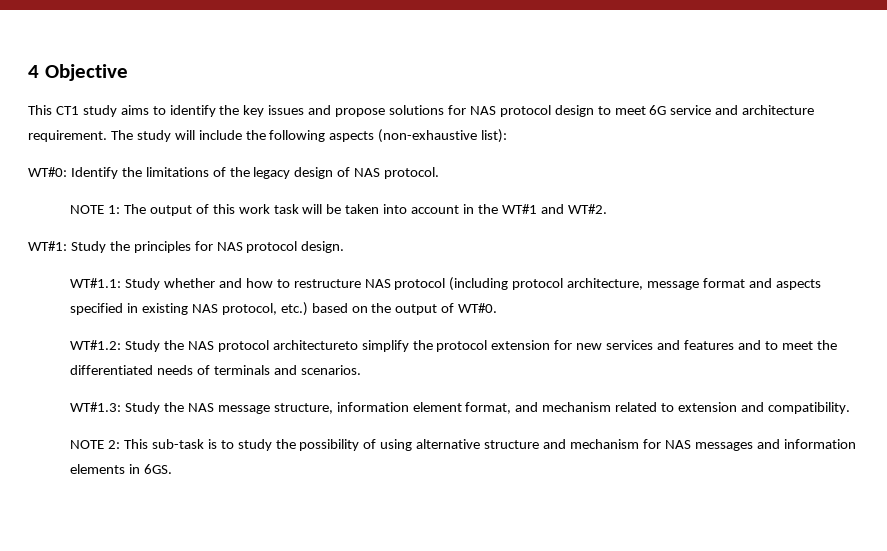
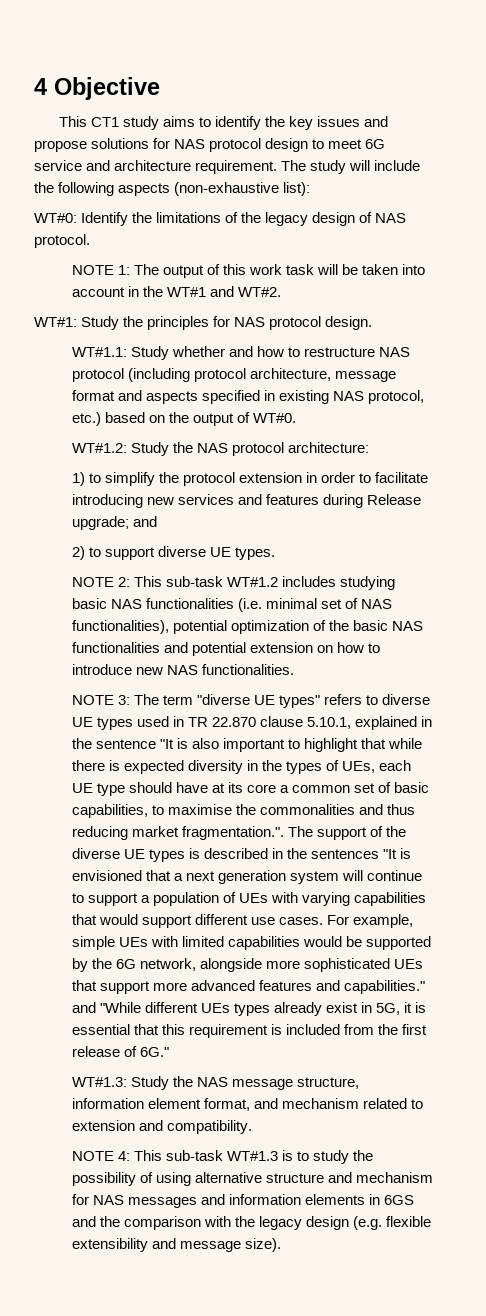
[272,340,358,350] architectureto -> [288,442,370,453] [71,472,101,486] architecture: // 1) to
[554,340,837,350] [70,365,361,375] for new services and features and to meet the differentiated needs of terminals and scenarios. -> [306,472,429,483] [71,494,422,508] [71,516,157,530] [71,546,276,560] [71,576,396,590] [71,598,393,612] [71,620,424,634] [71,642,381,656] [71,664,294,675] [71,694,431,708] [71,716,433,730] [71,738,423,752] [71,760,412,774] [71,782,430,796] [71,804,416,818] [71,826,407,840] [71,848,412,862] [71,870,423,884] [71,892,427,906] [71,914,414,928] [71,936,432,950] [71,958,424,972] [71,980,426,994] [71,1002,427,1016] [71,1024,428,1038] [71,1046,169,1057] in order to facilitate introducing new services and features during Release upgrade; and // 2) to support diverse UE types. // NOTE 2: This sub-task WT#1.2 includes studying basic NAS functionalities (i.e. minimal set of NAS functionalities), potential optimization of the basic NAS functionalities and potential extension on how to introduce new NAS functionalities. // NOTE 3: The term "diverse UE types" refers to diverse UE types used in TR 22.870 clause 5.10.1, explained in the sentence "It is also important to highlight that while there is expected diversity in the types of UEs, each UE type should have at its core a common set of basic capabilities, to maximise the commonalities and thus reducing market fragmentation.". The support of the diverse UE types is described in the sentences "It is envisioned that a next generation system will continue to support a population of UEs with varying capabilities that would support different use cases. For example, simple UEs with limited capabilities would be supported by the 6G network, alongside more sophisticated UEs that support more advanced features and capabilities." and "While different UEs types already exist in 5G, it is essential that this requirement is included from the first release of 6G."
[108,439,204,449] 2: This sub-task -> [117,1150,278,1161] 4: This sub-task WT#1.3
[143,464,172,474] 6GS. -> [384,1195,415,1205] [71,1216,432,1230] [71,1238,281,1252] 6GS and the comparison with the legacy design (e.g. flexible extensibility and message size).

